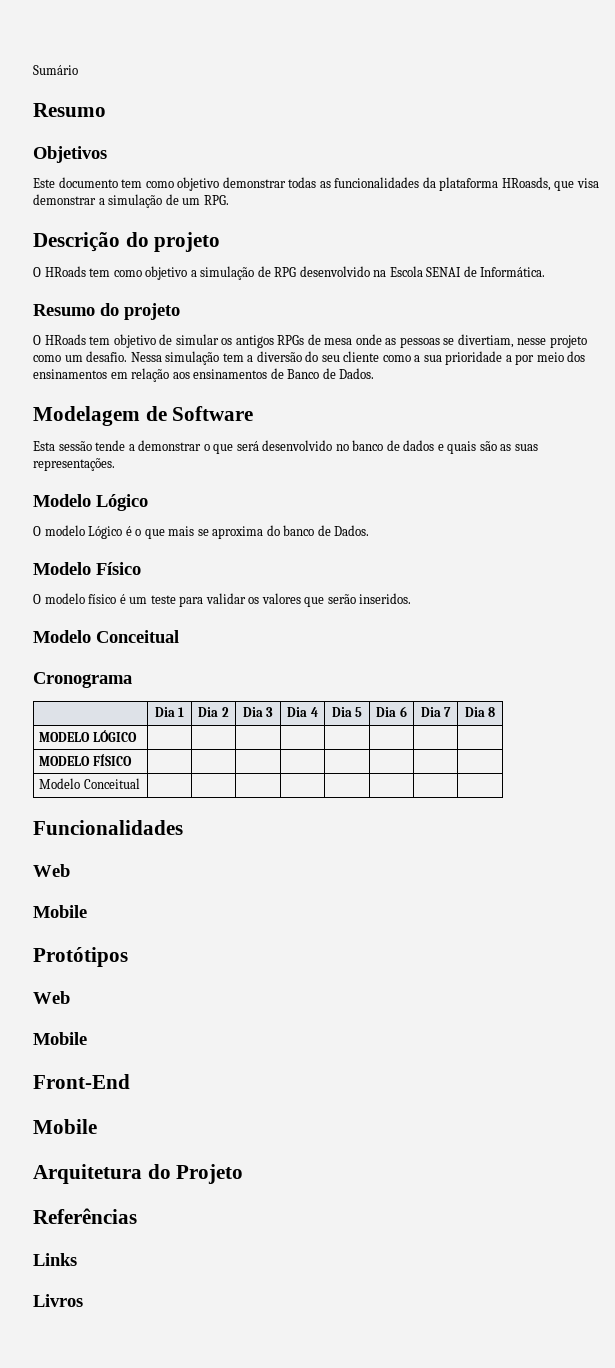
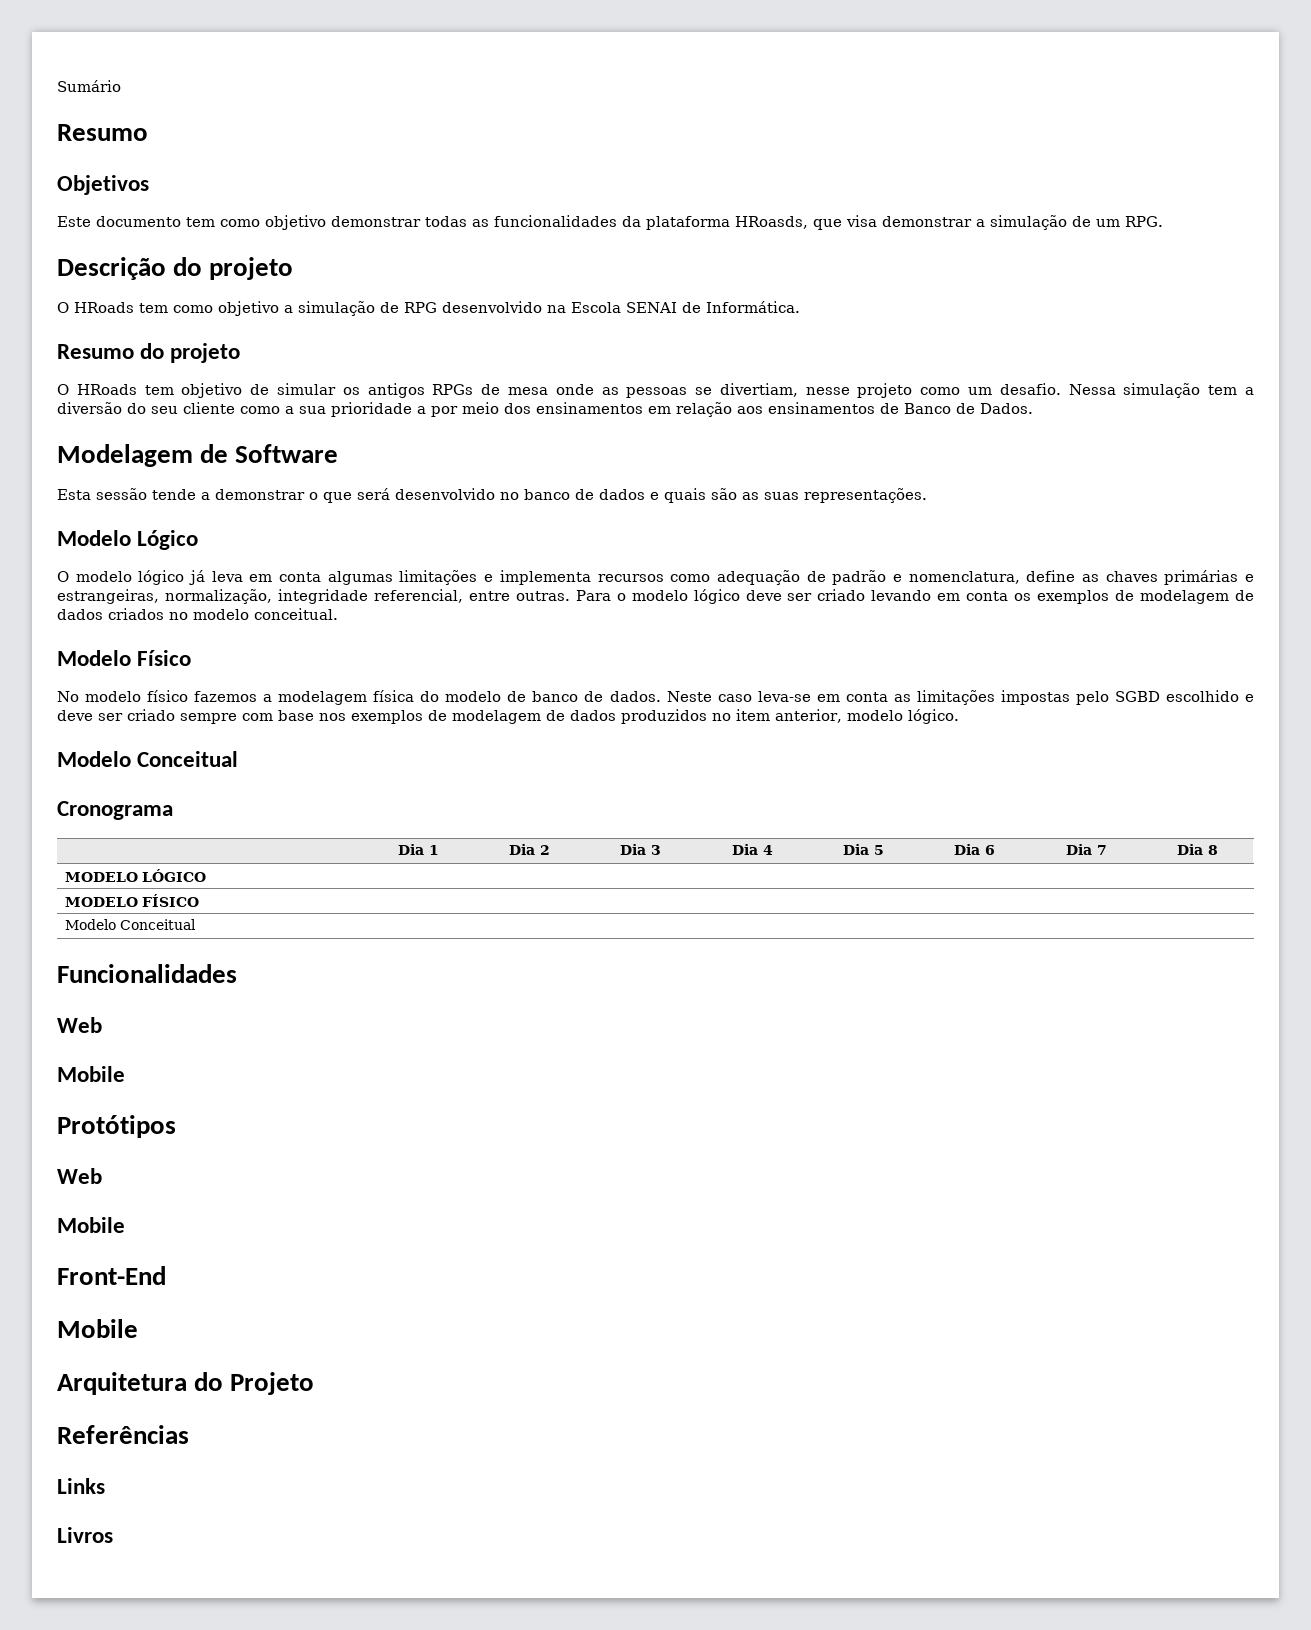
[88,525,370,539] Lógico é o que mais se aproxima do banco de Dados. -> [138,570,1254,585] [57,589,1255,604] [57,608,338,620] lógico já leva em conta algumas limitações e implementa recursos como adequação de padrão e nomenclatura, define as chaves primárias e estrangeiras, normalização, integridade referencial, entre outras. Para o modelo lógico deve ser criado levando em conta os exemplos de modelagem de dados criados no modelo conceitual.
[33,594,41,604] O -> [57,691,79,702] No
[119,593,412,607] é um teste para validar os valores que serão inseridos. -> [194,690,1254,705] [57,709,959,724] fazemos a modelagem física do modelo de banco de dados. Neste caso leva-se em conta as limitações impostas pelo SGBD escolhido e deve ser criado sempre com base nos exemplos de modelagem de dados produzidos no item anterior, modelo lógico.

